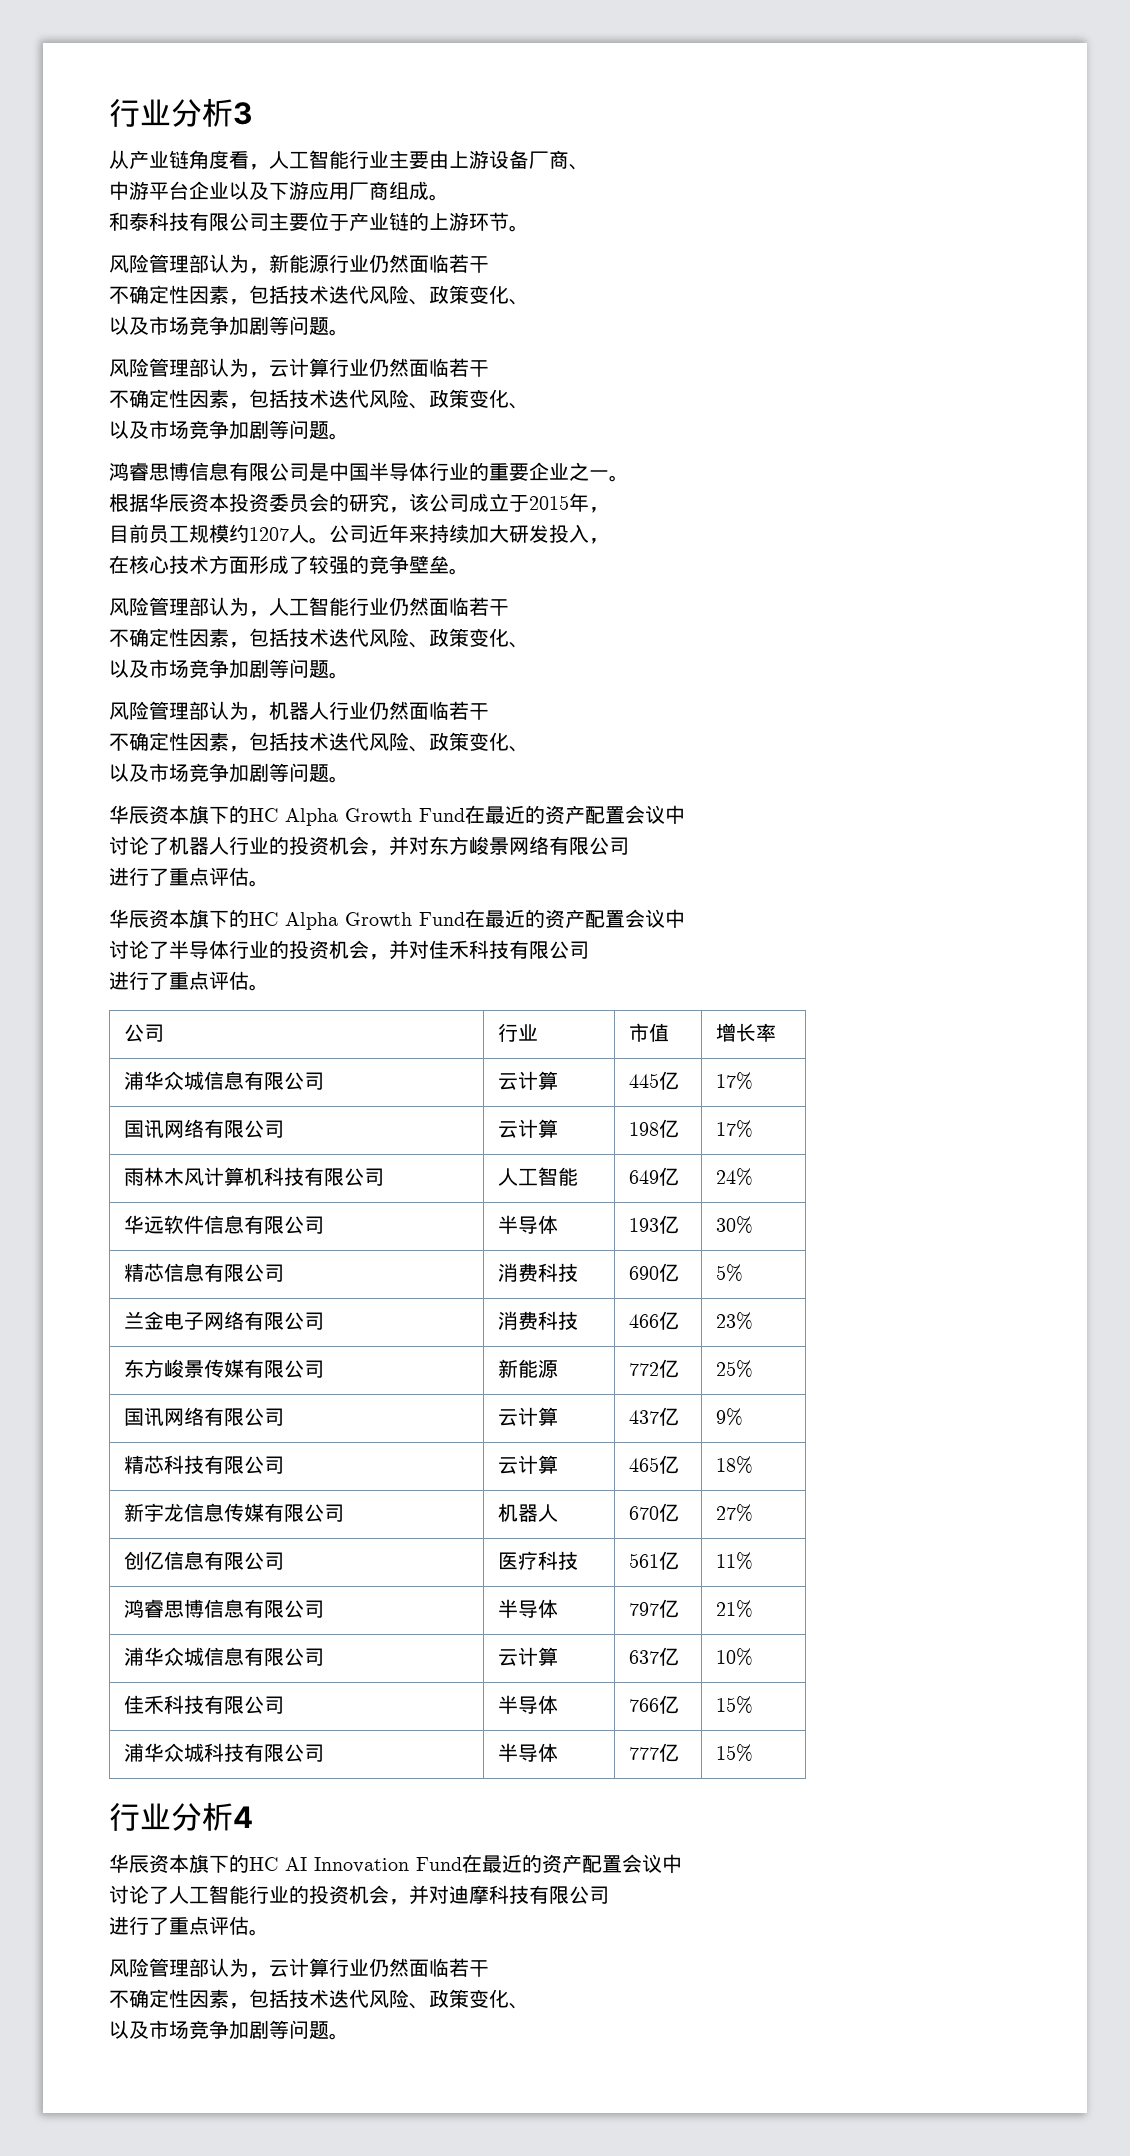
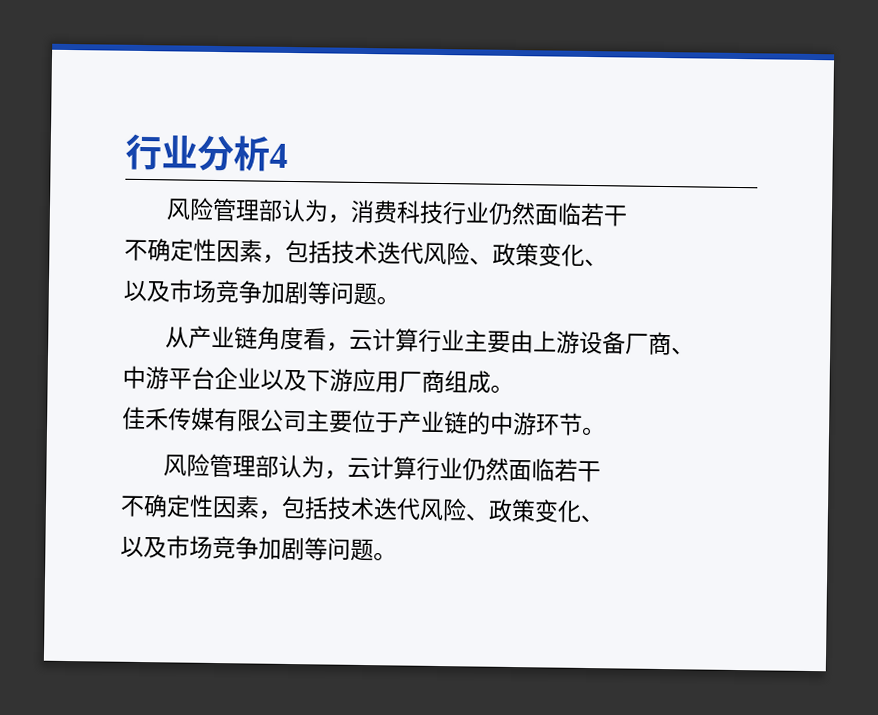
[109,98,252,127] [109,150,589,170] [109,181,449,201] [109,212,529,232] [109,254,329,274] 行业分析3 // 从产业链角度看，人工智能行业主要由上游设备厂商、 // 中游平台企业以及下游应用厂商组成。 // 和泰科技有限公司主要位于产业链的上游环节。 // 风险管理部认为，新能源 -> [125,133,288,172] [166,197,445,225] 行业分析4 // 风险管理部认为，消费科技
(349, 332) none -> [165,325,696,356] [122,365,514,394] [122,406,606,436] // 从产业链角度看，云计算行业主要由上游设备厂商、 // 中游平台企业以及下游应用厂商组成。 // 佳禾传媒有限公司主要位于产业链的中游环节。
[109,462,629,482] [109,493,609,513] [109,524,609,544] [109,555,469,575] [109,597,509,617] [109,628,529,648] [109,659,349,679] [109,701,489,721] [109,732,529,752] [109,763,349,783] [109,805,685,826] [109,836,629,856] [109,867,269,887] [109,909,685,930] [109,940,589,960] [109,971,269,991] [123,1024,164,1042] [497,1023,538,1042] [628,1023,669,1042] [715,1023,776,1042] [123,1071,324,1090] [497,1071,558,1090] [628,1071,679,1090] [715,1072,753,1090] [123,1119,284,1138] [497,1119,558,1138] [628,1119,679,1138] [715,1120,753,1138] [123,1167,384,1186] [497,1167,578,1186] [628,1167,679,1186] [715,1168,753,1186] [123,1215,324,1234] [497,1215,558,1234] [628,1215,679,1234] [715,1216,753,1234] [123,1263,284,1282] [497,1263,578,1282] [628,1263,679,1282] [715,1264,743,1282] [123,1311,324,1330] [497,1311,578,1330] [628,1311,679,1330] [715,1312,753,1330] [123,1359,324,1378] [497,1359,558,1378] [628,1359,679,1378] [715,1360,753,1378] [123,1407,284,1426] [497,1407,558,1426] [628,1407,679,1426] [715,1408,743,1426] [123,1455,284,1474] [497,1455,558,1474] [628,1455,679,1474] [715,1456,753,1474] [123,1503,344,1522] [497,1503,558,1522] [628,1503,679,1522] [715,1504,753,1522] [123,1551,284,1570] [497,1551,578,1570] [628,1551,679,1570] [715,1552,753,1570] [123,1599,324,1618] [497,1599,558,1618] [628,1599,679,1618] [715,1600,753,1618] [123,1647,324,1666] [497,1647,558,1666] [628,1647,679,1666] [715,1648,753,1666] [123,1695,284,1714] [497,1695,558,1714] [628,1695,679,1714] [715,1696,753,1714] [123,1743,324,1762] [497,1743,558,1762] [628,1743,679,1762] [715,1744,753,1762] [109,1802,253,1831] [109,1854,682,1874] [109,1885,609,1905] [109,1916,269,1936] [109,1958,489,1978] [109,1989,529,2009] [109,2020,349,2040] // 鸿睿思博信息有限公司是中国半导体行业的重要企业之一。 // 根据华辰资本投资委员会的研究，该公司成立于2015年， // 目前员工规模约1207人。公司近年来持续加大研发投入， // 在核心技术方面形成了较强的竞争壁垒。 // 风险管理部认为，人工智能行业仍然面临若干 // 不确定性因素，包括技术迭代风险、政策变化、 // 以及市场竞争加剧等问题。 // 风险管理部认为，机器人行业仍然面临若干 // 不确定性因素，包括技术迭代风险、政策变化、 // 以及市场竞争加剧等问题。 // 华辰资本旗下的HC Alpha Growth Fund在最近的资产配置会议中 // 讨论了机器人行业的投资机会，并对东方峻景网络有限公司 // 进行了重点评估。 // 华辰资本旗下的HC Alpha Growth Fund在最近的资产配置会议中 // 讨论了半导体行业的投资机会，并对佳禾科技有限公司 // 进行了重点评估。 // 公司 | 行业 | 市值 | 增长率 // 浦华众城信息有限公司 | 云计算 | 445亿 | 17% // 国讯网络有限公司 | 云计算 | 198亿 | 17% // 雨林木风计算机科技有限公司 | 人工智能 | 649亿 | 24% // 华远软件信息有限公司 | 半导体 | 193亿 | 30% // 精芯信息有限公司 | 消费科技 | 690亿 | 5% // 兰金电子网络有限公司 | 消费科技 | 466亿 | 23% // 东方峻景传媒有限公司 | 新能源 | 772亿 | 25% // 国讯网络有限公司 | 云计算 | 437亿 | 9% // 精芯科技有限公司 | 云计算 | 465亿 | 18% // 新宇龙信息传媒有限公司 | 机器人 | 670亿 | 27% // 创亿信息有限公司 | 医疗科技 | 561亿 | 11% // 鸿睿思博信息有限公司 | 半导体 | 797亿 | 21% // 浦华众城信息有限公司 | 云计算 | 637亿 | 10% // 佳禾科技有限公司 | 半导体 | 766亿 | 15% // 浦华众城科技有限公司 | 半导体 | 777亿 | 15% // 行业分析4 // 华辰资本旗下的HC AI Innovation Fund在最近的资产配置会议中 // 讨论了人工智能行业的投资机会，并对迪摩科技有限公司 // 进行了重点评估。 // 风险管理部认为，云计算行业仍然面临若干 // 不确定性因素，包括技术迭代风险、政策变化、 // 以及市场竞争加剧等问题。 -> (397, 556) none

